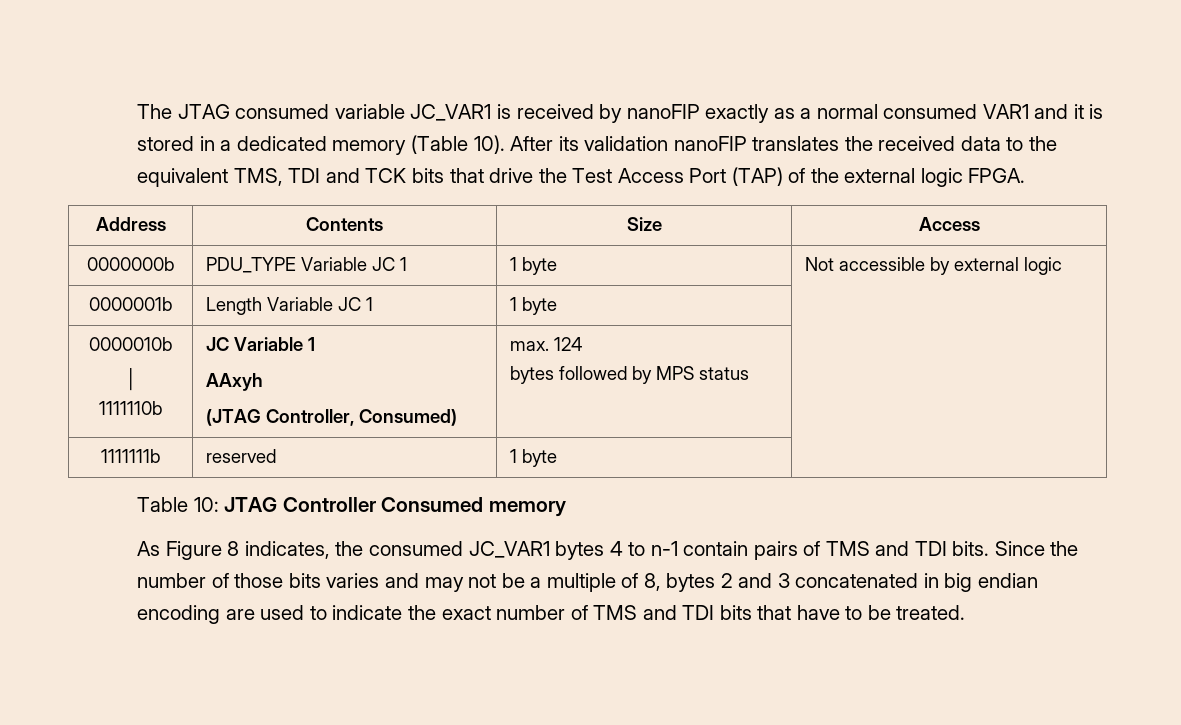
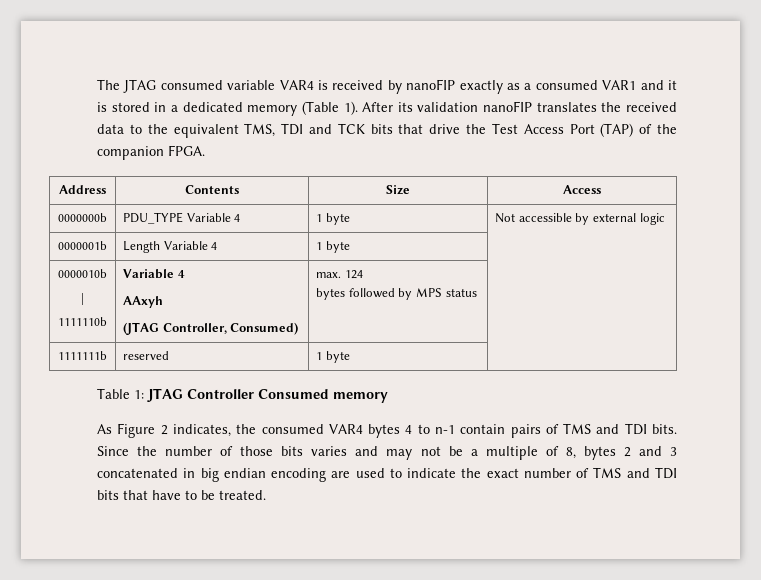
[410,104,492,121] JC_VAR1 -> [279,80,314,90] VAR4
[816,104,878,119] normal -> (532, 86) none
[473,135,505,154] 10). -> [343,101,358,115] 1).
[844,168,963,187] external logic -> [97,146,165,160] companion
[371,257,407,271] JC 1 -> [234,214,241,222] 4
[337,297,373,311] JC 1 -> [211,242,218,250] 4
[205,337,315,351] JC Variable 1 -> [123,269,185,279] Variable 4
[193,497,219,512] 10: -> [134,390,145,399] 1:
[227,541,240,556] 8 -> [160,425,168,435] 2
[468,541,550,558] JC_VAR1 -> [328,424,363,434] VAR4

